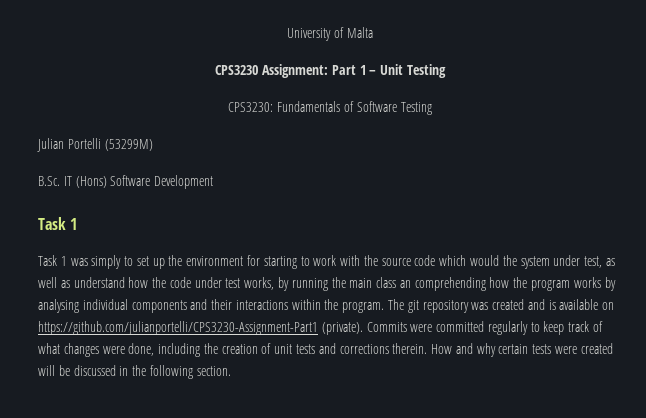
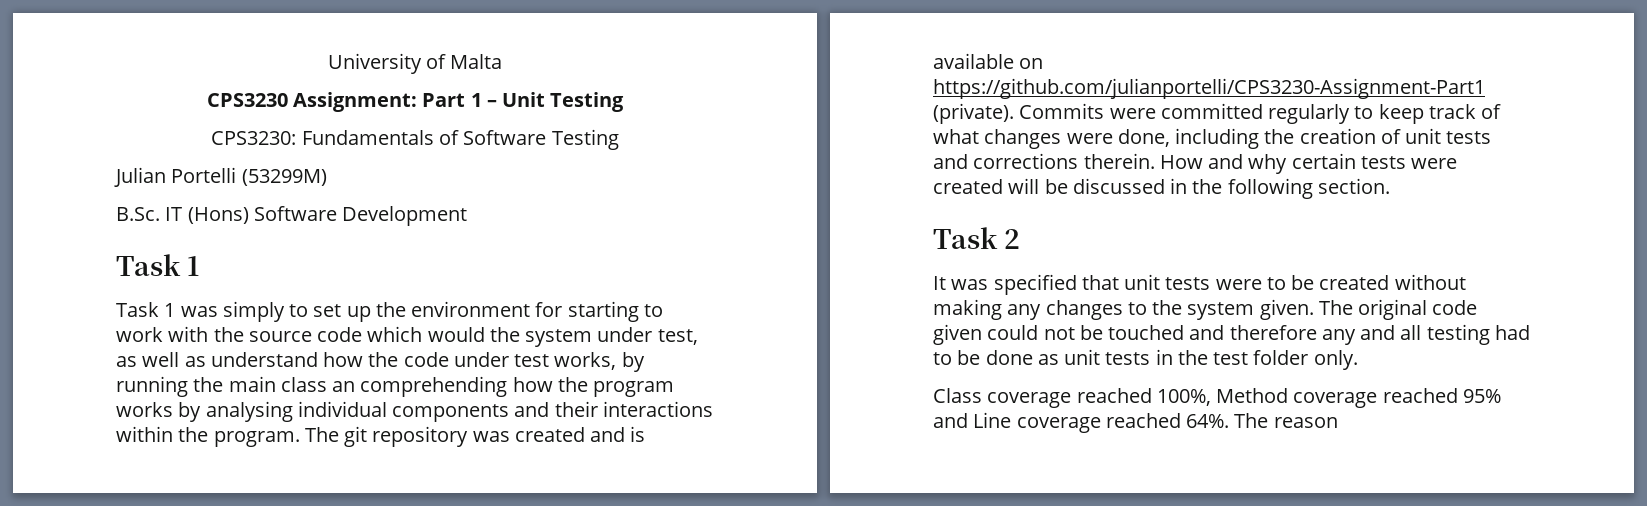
(231, 371) none -> [933,227,1021,249] [933,274,1466,295] [933,299,1478,320] [933,324,1530,345] [933,349,1358,370] [933,388,1501,408] [933,412,1338,433] // Task 2 // It was specified that unit tests were to be created without making any changes to the system given. The original code given could not be touched and therefore any and all testing had to be done as unit tests in the test folder only. // Class coverage reached 100%, Method coverage reached 95% and Line coverage reached 64%. The reason

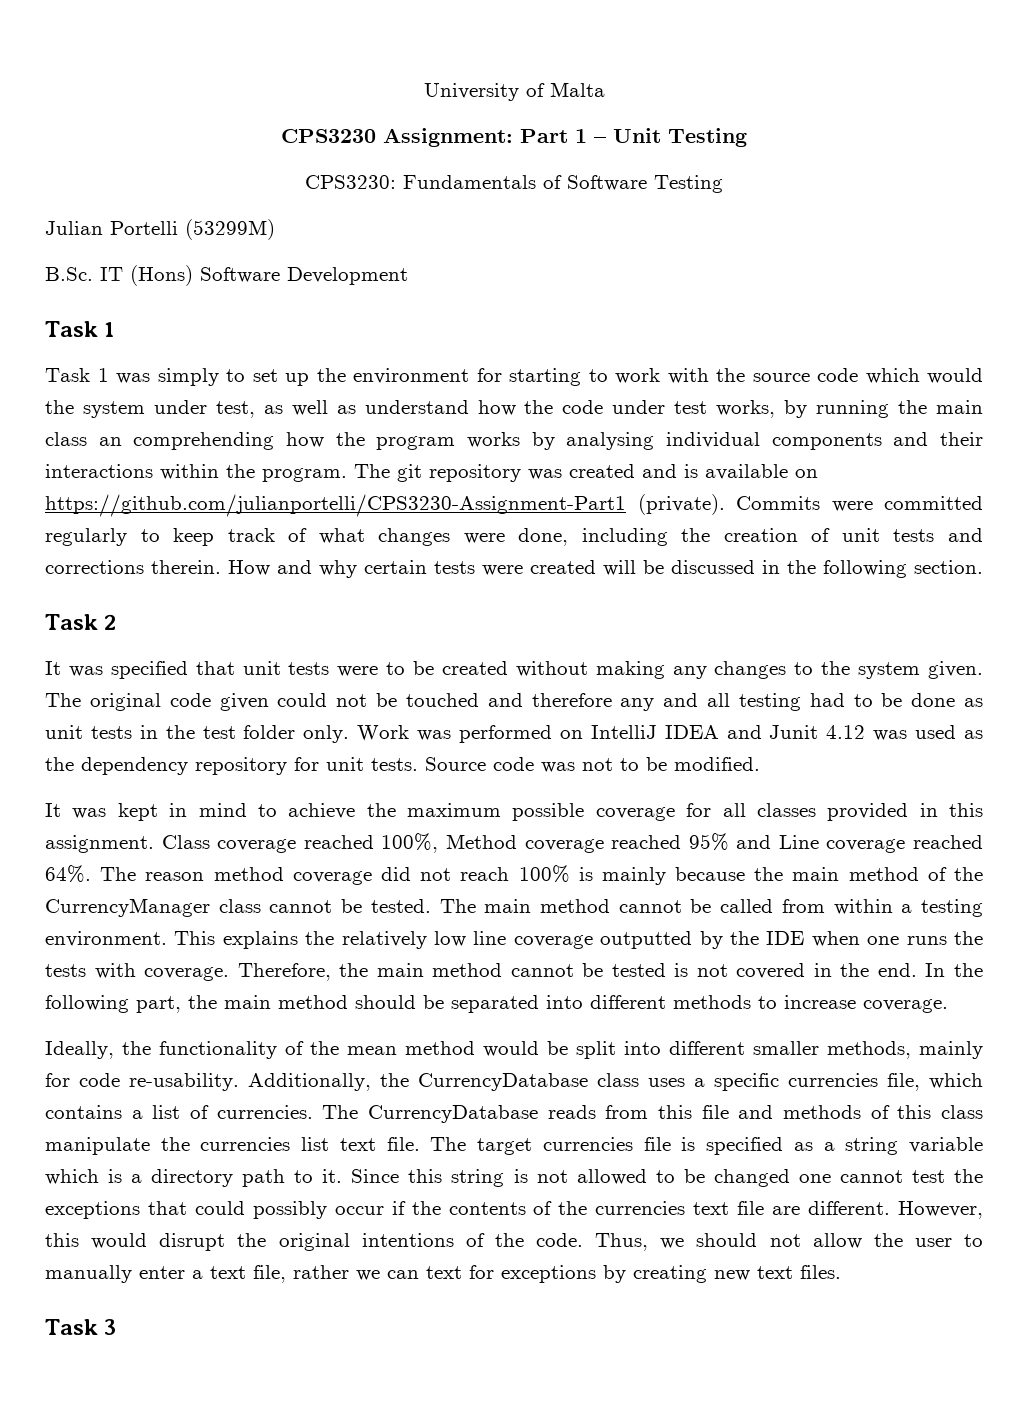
(1358, 360) // -> [357,725,984,743] [45,757,760,775] [45,803,983,821] [45,835,154,853] Work was performed on IntelliJ IDEA and Junit 4.12 was used as the dependency repository for unit tests. Source code was not to be modified. // It was kept in mind to achieve the maximum possible coverage for all classes provided in this assignment.
(1338, 422) none -> [213,865,983,885] [45,898,983,917] [45,931,983,949] [45,963,983,981] [45,995,948,1013] [45,1041,983,1059] [45,1073,983,1091] [45,1105,983,1123] [45,1137,984,1155] [45,1169,984,1187] [45,1201,983,1219] [45,1233,983,1251] [45,1265,841,1283] [45,1319,117,1335] method coverage did not reach 100% is mainly because the main method of the CurrencyManager class cannot be tested. The main method cannot be called from within a testing environment. This explains the relatively low line coverage outputted by the IDE when one runs the tests with coverage. Therefore, the main method cannot be tested is not covered in the end. In the following part, the main method should be separated into different methods to increase coverage. // Ideally, the functionality of the mean method would be split into different smaller methods, mainly for code re-usability. Additionally, the CurrencyDatabase class uses a specific currencies file, which contains a list of currencies. The CurrencyDatabase reads from this file and methods of this class manipulate the currencies list text file. The target currencies file is specified as a string variable which is a directory path to it. Since this string is not allowed to be changed one cannot test the exceptions that could possibly occur if the contents of the currencies text file are different. However, this would disrupt the original intentions of the code. Thus, we should not allow the user to manually enter a text file, rather we can text for exceptions by creating new text files. // Task 3

